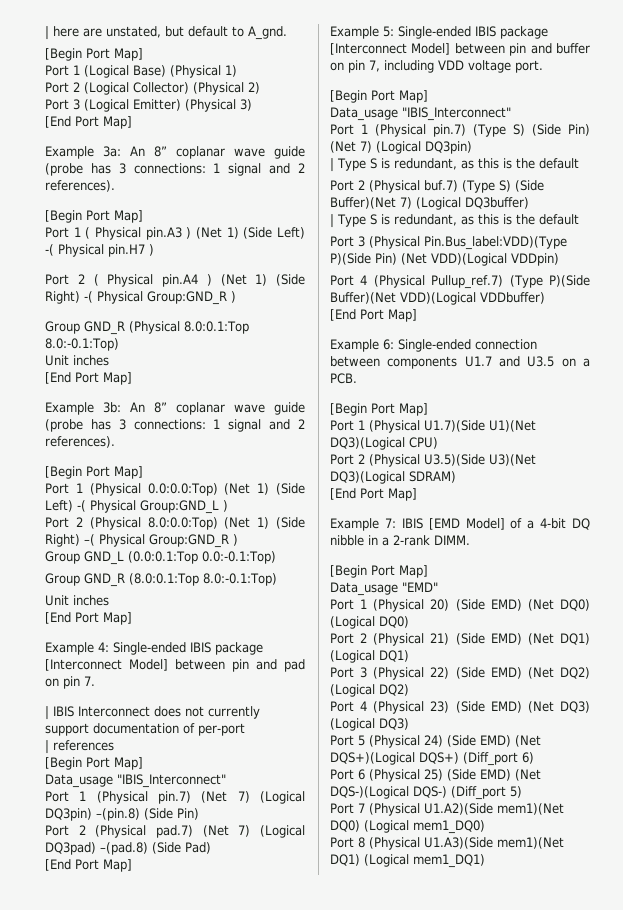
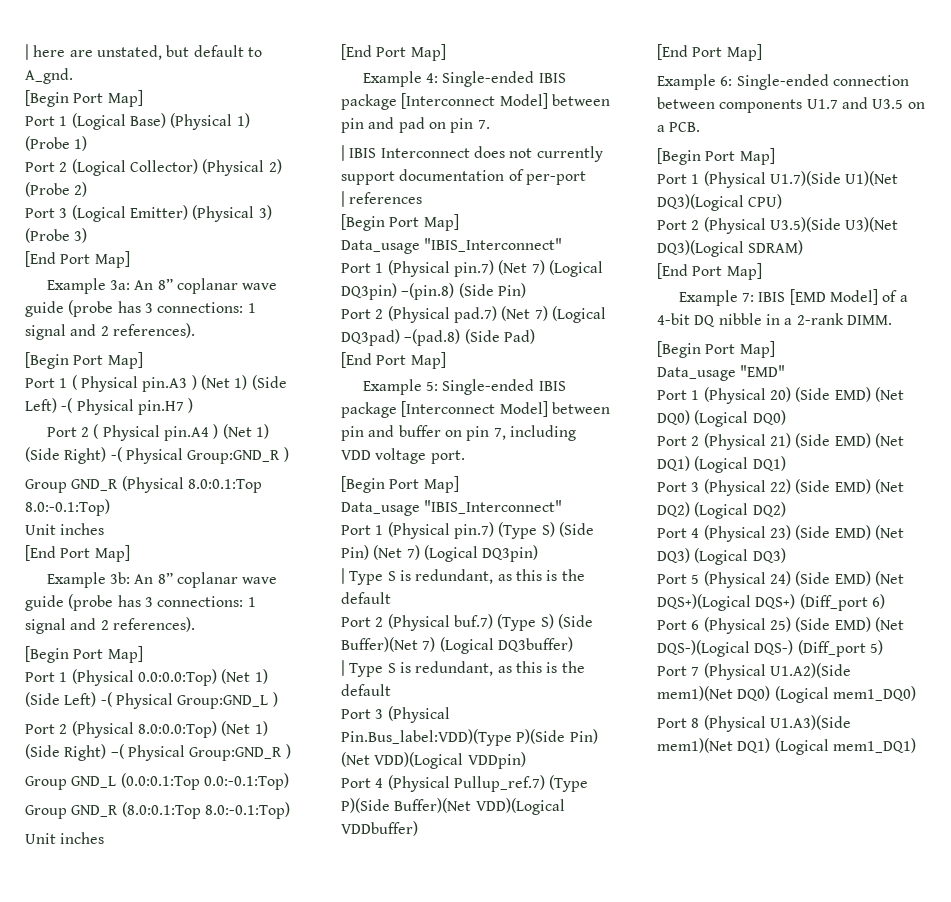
(237, 71) none -> [25,136,88,151] (Probe 1)
(260, 88) none -> [25,182,88,197] (Probe 2)
(252, 105) none -> [25,228,88,243] (Probe 3)

